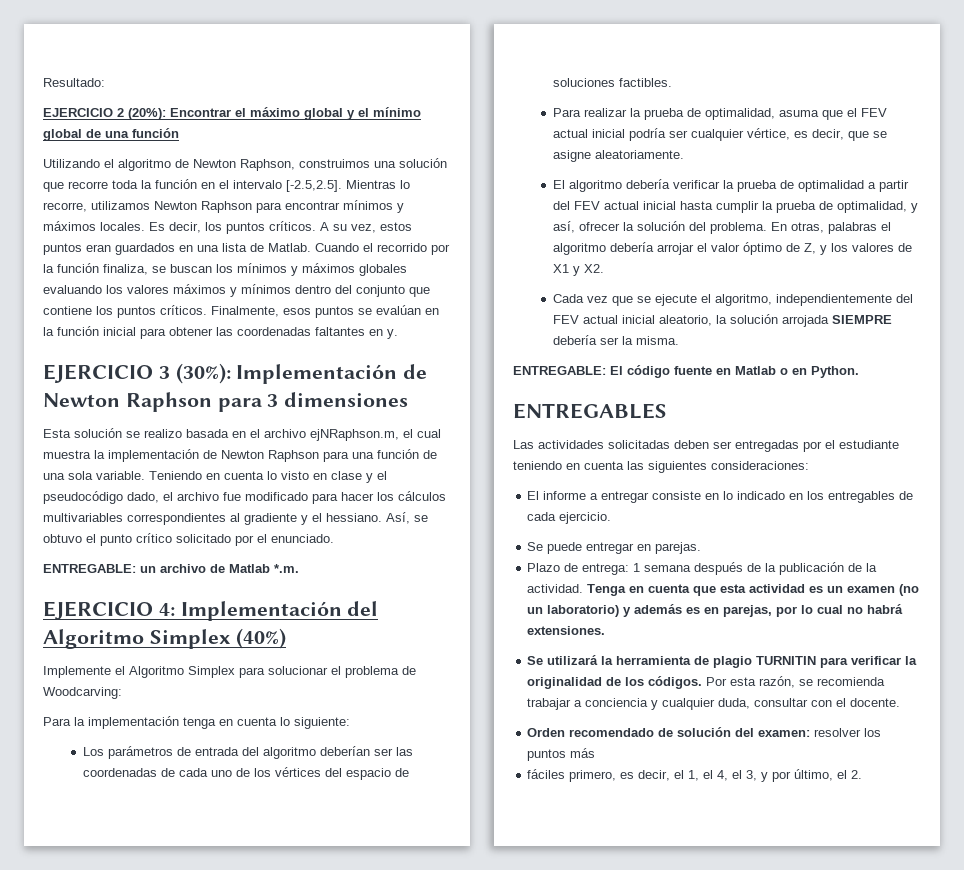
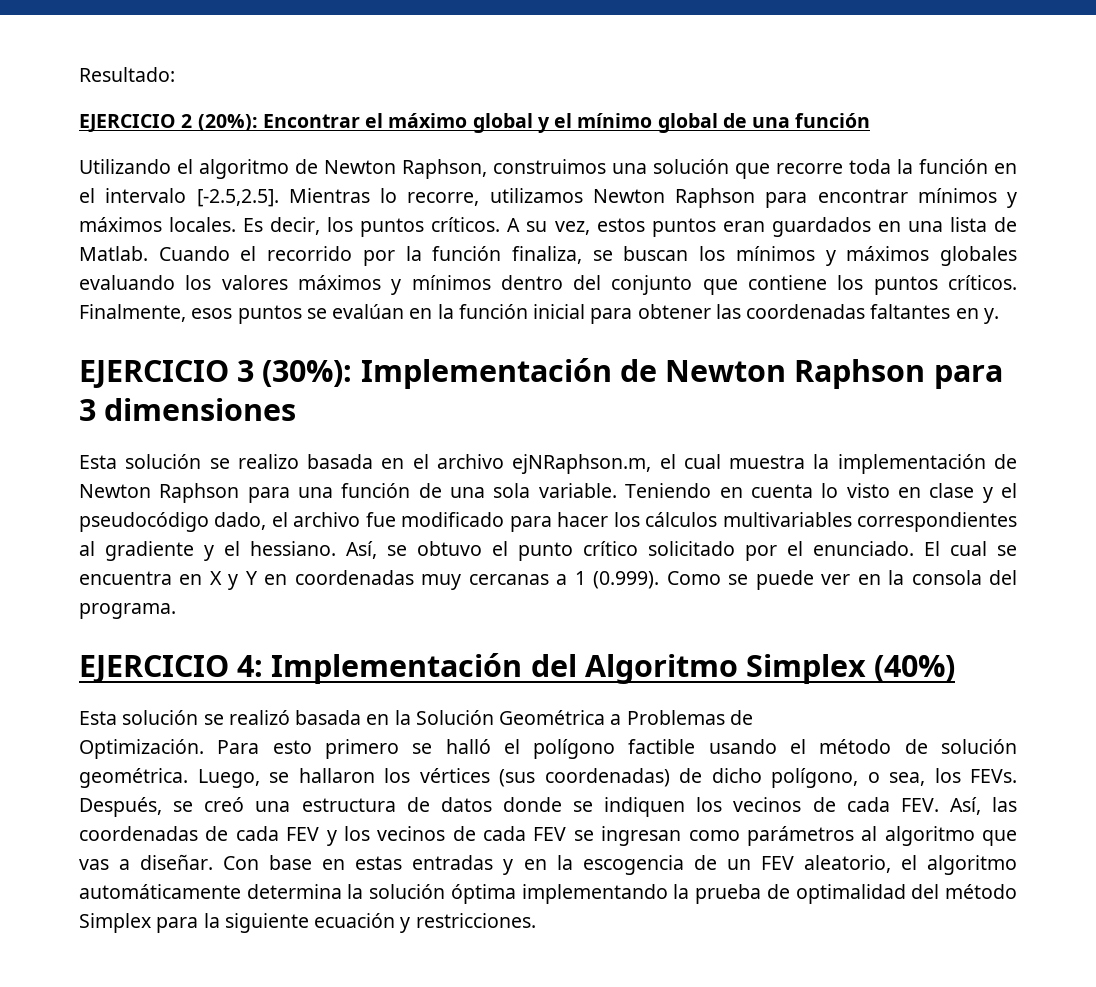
[43,564,299,573] // ENTREGABLE: un archivo de Matlab *.m. -> [924,541,1017,556] [79,570,1018,590] [79,603,176,619] El cual se encuentra en X y Y en coordenadas muy cercanas a 1 (0.999). Como se puede ver en la consola del programa.
[43,666,416,678] [43,687,122,699] [43,716,350,729] [82,746,413,759] [82,767,409,780] [552,78,672,87] [552,108,887,120] [552,128,887,141] [552,150,684,162] [552,179,909,192] [552,201,918,213] [552,221,891,234] [552,242,912,255] [552,264,604,276] [552,294,913,306] [552,314,892,327] [552,335,679,345] [513,365,859,378] [513,403,667,419] [513,440,899,452] [513,461,809,473] [527,491,914,503] [527,512,612,524] [527,542,702,554] [527,562,878,575] [527,584,920,596] [527,604,904,617] [527,626,606,635] [527,655,918,668] [527,676,886,689] [527,698,901,710] [527,727,882,737] [527,748,596,761] [527,769,863,782] Implemente el Algoritmo Simplex para solucionar el problema de Woodcarving: // Para la implementación tenga en cuenta lo siguiente: // Los parámetros de entrada del algoritmo deberían ser las coordenadas de cada uno de los vértices del espacio de soluciones factibles. // Para realizar la prueba de optimalidad, asuma que el FEV actual inicial podría ser cualquier vértice, es decir, que se asigne aleatoriamente. // El algoritmo debería verificar la prueba de optimalidad a partir del FEV actual inicial hasta cumplir la prueba de optimalidad, y así, ofrecer la solución del problema. En otras, palabras el algoritmo debería arrojar el valor óptimo de Z, y los valores de X1 y X2. // Cada vez que se ejecute el algoritmo, independientemente del FEV actual inicial aleatorio, la solución arrojada SIEMPRE debería ser la misma. // ENTREGABLE: El código fuente en Matlab o en Python. // ENTREGABLES // Las actividades solicitadas deben ser entregadas por el estudiante teniendo en cuenta las siguientes consideraciones: // El informe a entregar consiste en lo indicado en los entregables de cada ejercicio. // Se puede entregar en parejas. // Plazo de entrega: 1 semana después de la publicación de la actividad. Tenga en cuenta que esta actividad es un examen (no un laboratorio) y además es en parejas, por lo cual no habrá extensiones. // Se utilizará la herramienta de plagio TURNITIN para verificar la originalidad de los códigos. Por esta razón, se recomienda trabajar a conciencia y cualquier duda, consultar con el docente. // Orden recomendado de solución del examen: resolver los puntos más // fáciles primero, es decir, el 1, el 4, el 3, y por último, el 2. -> [79,710,753,725] [79,739,1017,759] [79,768,1017,788] [79,797,1017,817] [79,826,1017,846] [79,854,1017,875] [79,884,1018,904] [79,913,536,933] Esta solución se realizó basada en la Solución Geométrica a Problemas de // Optimización. Para esto primero se halló el polígono factible usando el método de solución geométrica. Luego, se hallaron los vértices (sus coordenadas) de dicho polígono, o sea, los FEVs. Después, se creó una estructura de datos donde se indiquen los vecinos de cada FEV. Así, las coordenadas de cada FEV y los vecinos de cada FEV se ingresan como parámetros al algoritmo que vas a diseñar. Con base en estas entradas y en la escogencia de un FEV aleatorio, el algoritmo automáticamente determina la solución óptima implementando la prueba de optimalidad del método Simplex para la siguiente ecuación y restricciones.

